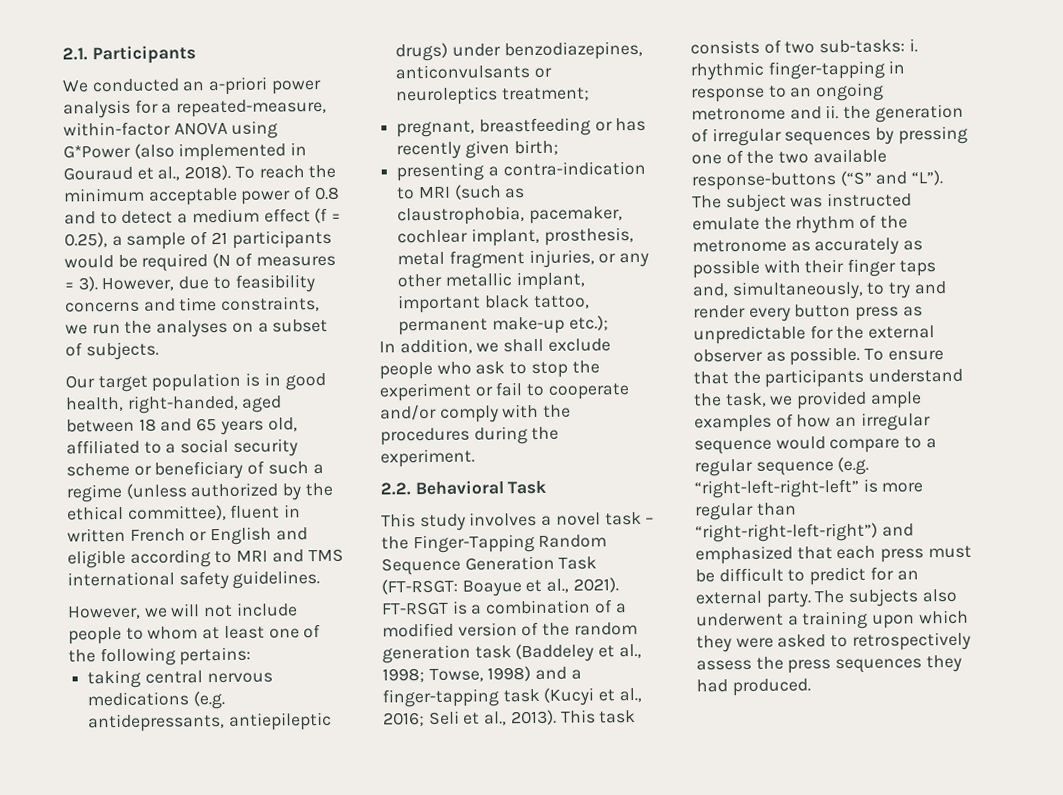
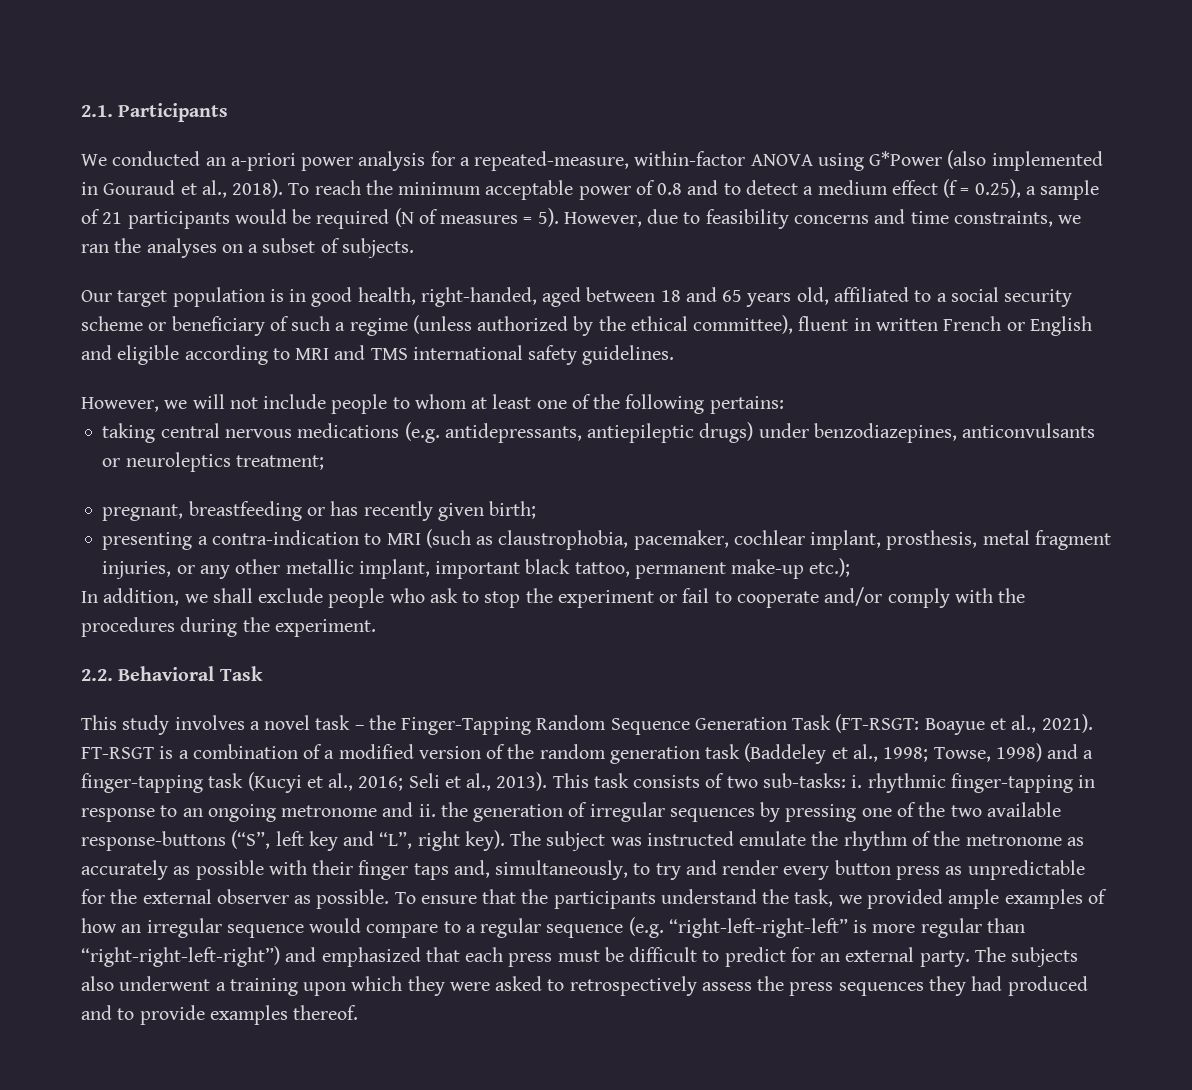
[77,276,98,292] 3). -> [537,208,559,227] 5).
[91,323,121,335] run -> [81,244,109,253] ran
[839,170,944,187] (“S” and “L”). -> [231,830,505,851] (“S”, left key and “L”, right key).
[731,678,811,697] produced. -> [1007,976,1088,996] [81,1005,359,1025] produced and to provide examples thereof.

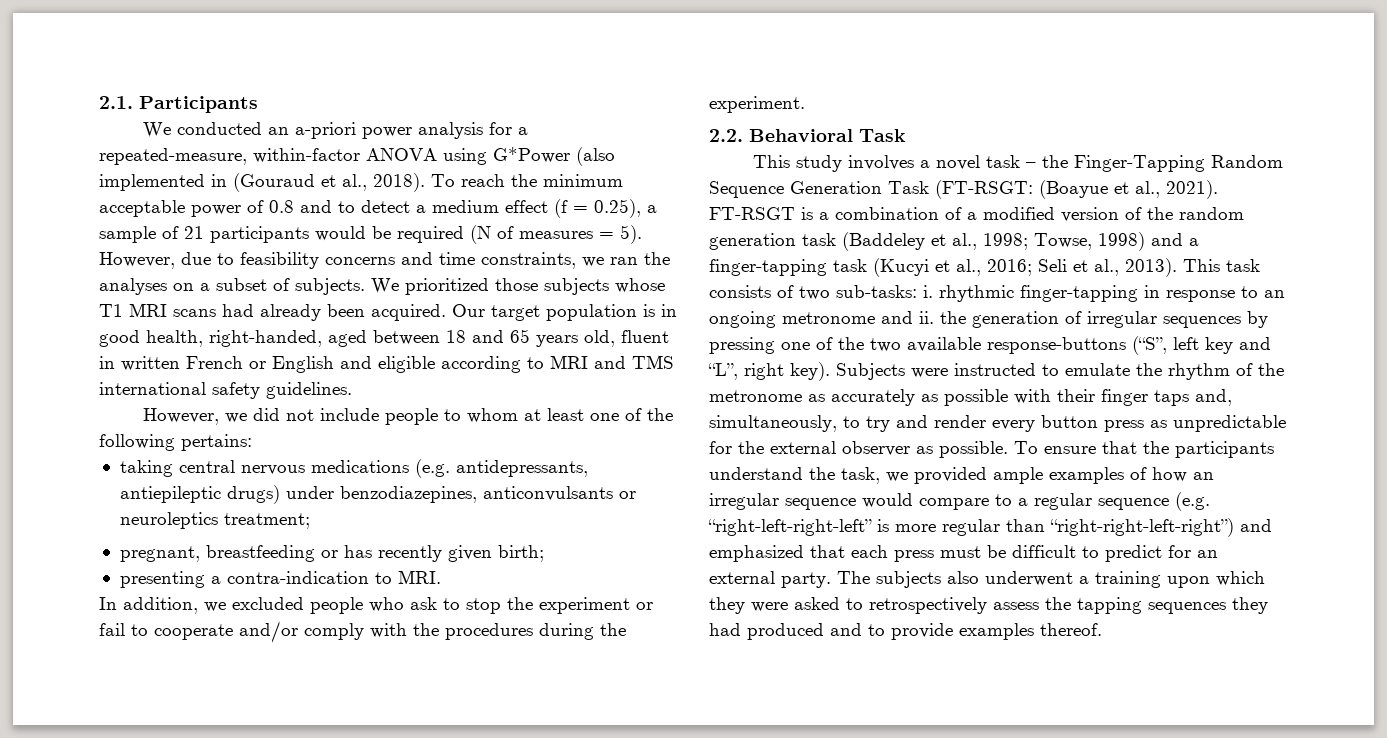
[103,180,176,195] Gouraud -> [233,173,315,192] (Gouraud
(414, 248) // -> [371,278,665,295] [99,303,446,321] We prioritized those subjects whose T1 MRI scans had already been acquired.
[833,287,1073,307] [81,315,794,336] affiliated to a social security scheme or beneficiary of such a regime (unless authorized by the ethical committee), -> (615, 338) none
[192,394,225,409] will -> [253,408,281,421] did
[386,529,1111,550] [102,558,851,579] MRI (such as claustrophobia, pacemaker, cochlear implant, prosthesis, metal fragment injuries, or any other metallic implant, important black tattoo, permanent make-up etc.); -> [397,570,441,584] MRI.
[212,588,324,603] shall exclude -> [232,597,304,610] excluded
[924,718,985,735] Boayue -> [1039,180,1108,199] (Boayue
[510,831,734,851] The subject was instructed -> [836,363,1059,380] Subjects were instructed to
[789,982,834,996] press -> [1077,597,1142,614] tapping

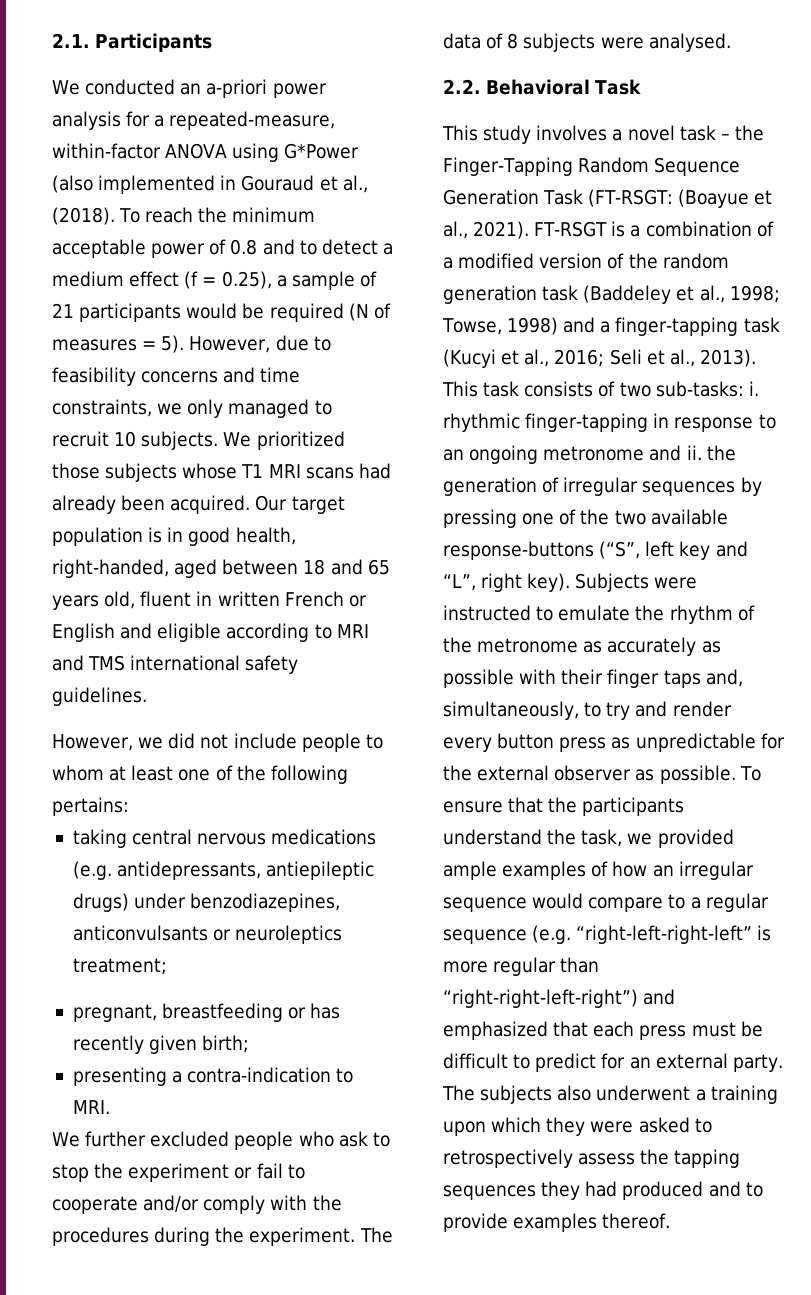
[233,173,425,192] (Gouraud et al., 2018). -> [241,175,368,193] [52,207,115,225] Gouraud et al., (2018).
[610,252,670,265] [99,278,290,295] ran the analyses on a subset of -> [187,399,332,418] [52,431,137,447] only managed to recruit 10
[99,597,226,614] In addition, we -> [52,1131,147,1147] We further
(805, 104) none -> [359,1227,393,1243] [443,33,731,52] The data of 8 subjects were analysed.

